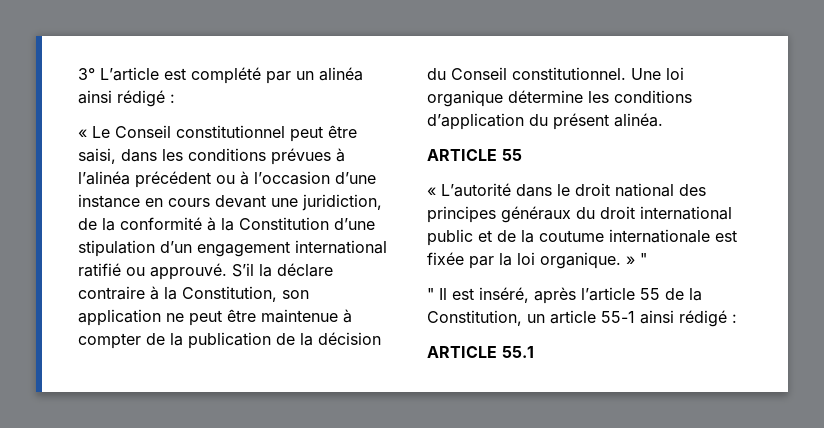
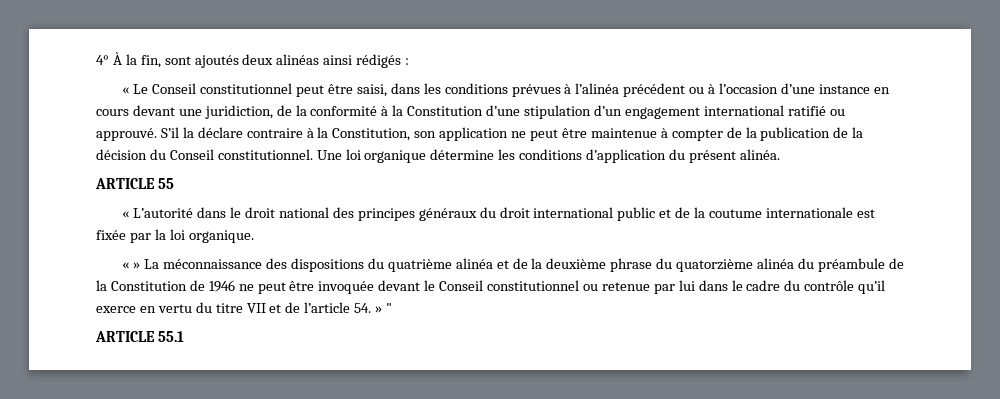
[78,67,363,84] [78,90,165,107] 3° L’article est complété par un alinéa ainsi rédigé -> [96,52,402,68] 4° À la fin, sont ajoutés deux alinéas ainsi rédigés
[626,253,647,265] [427,287,702,304] [427,310,737,327] » " // " Il est inséré, après l’article 55 de la Constitution, un article 55-1 ainsi rédigé : -> [122,258,904,272] [96,280,886,294] [96,302,393,313] // « » La méconnaissance des dispositions du quatrième alinéa et de la deuxième phrase du quatorzième alinéa du préambule de la Constitution de 1946 ne peut être invoquée devant le Conseil constitutionnel ou retenue par lui dans le cadre du contrôle qu’il exerce en vertu du titre VII et de l’article 54. » "

